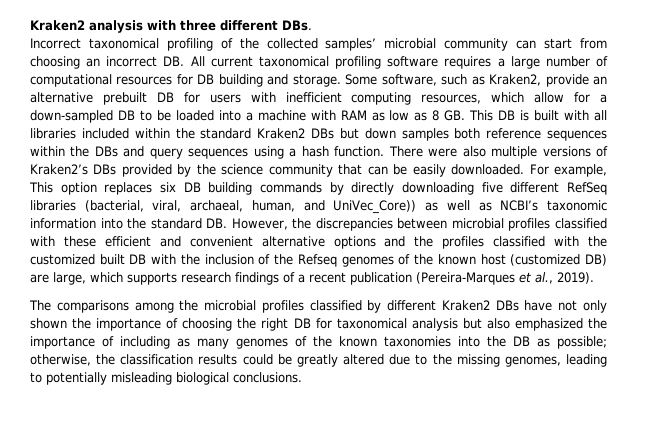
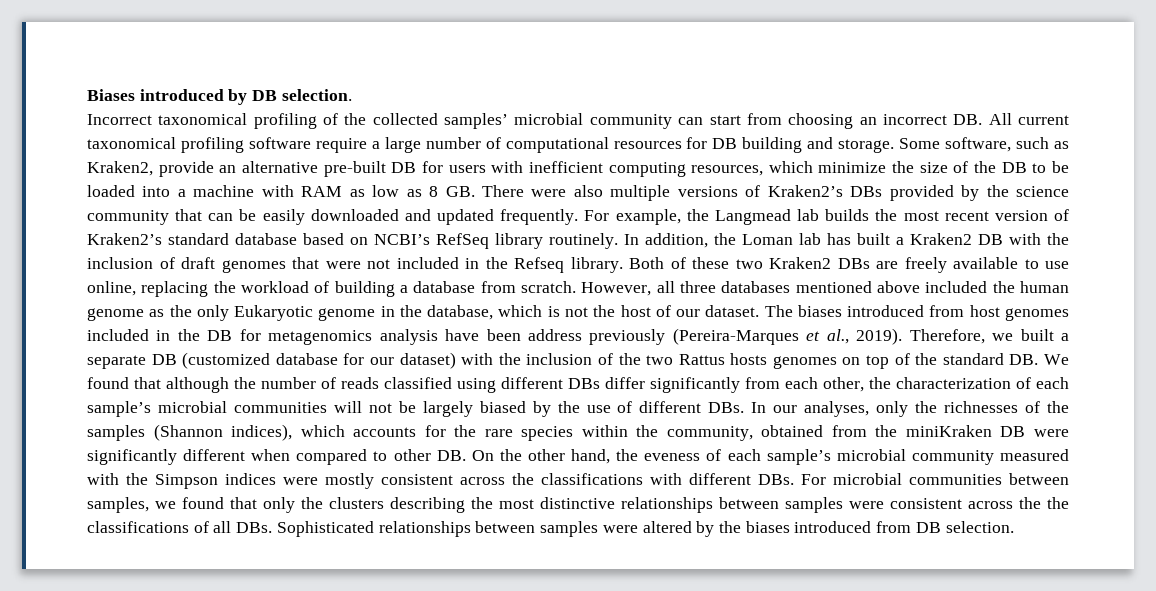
[30,20,312,33] Kraken2 analysis with three different DBs. -> [87,89,352,105] Biases introduced by DB selection.
[444,56,492,69] requires -> [315,138,367,153] require
[102,92,147,105] prebuilt -> [323,161,386,177] pre-built
[534,92,607,103] [30,110,113,123] allow for a down-sampled -> [818,161,997,173] minimize the size of the
[469,110,607,121] [30,128,607,141] [30,146,385,159] This DB is built with all libraries included within the standard Kraken2 DBs but down samples both reference sequences within the DBs and query sequences using a hash function. -> (475, 191) none
[451,164,607,177] [29,182,608,195] [30,200,607,214] [30,218,607,231] [30,236,607,249] [30,254,125,265] downloaded. For example, This option replaces six DB building commands by directly downloading five different RefSeq libraries (bacterial, viral, archaeal, human, and UniVec_Core)) as well as NCBI’s taxonomic information into the standard DB. However, the discrepancies between microbial profiles classified with these efficient and convenient alternative options and the profiles classified with the customized built -> [310,209,1069,225] [87,233,972,249] downloaded and updated frequently. For example, the Langmead lab builds the most recent version of Kraken2’s standard database based on NCBI’s RefSeq library routinely. In addition, the Loman lab has built a Kraken2
[274,254,607,267] [30,272,594,285] [29,300,607,313] [30,318,607,331] [30,336,607,349] [30,354,607,367] [30,372,302,385] the Refseq genomes of the known host (customized DB) are large, which supports research findings of a recent publication (Pereira-Marques et al., 2019). // The comparisons among the microbial profiles classified by different Kraken2 DBs have not only shown the importance of choosing the right DB for taxonomical analysis but also emphasized the importance of including as many genomes of the known taxonomies into the DB as possible; otherwise, the classification results could be greatly altered due to the missing genomes, leading to potentially misleading biological conclusions. -> [181,257,1069,273] [87,281,1070,297] [87,305,1069,321] [87,328,1070,345] [87,352,1070,369] [87,377,1069,393] [87,401,1070,417] [87,424,1069,441] [87,449,1069,465] [87,473,1069,489] [87,497,1069,513] [87,521,1014,537] draft genomes that were not included in the Refseq library. Both of these two Kraken2 DBs are freely available to use online, replacing the workload of building a database from scratch. However, all three databases mentioned above included the human genome as the only Eukaryotic genome in the database, which is not the host of our dataset. The biases introduced from host genomes included in the DB for metagenomics analysis have been address previously (Pereira-Marques et al., 2019). Therefore, we built a separate DB (customized database for our dataset) with the inclusion of the two Rattus hosts genomes on top of the standard DB. We found that although the number of reads classified using different DBs differ significantly from each other, the characterization of each sample’s microbial communities will not be largely biased by the use of different DBs. In our analyses, only the richnesses of the samples (Shannon indices), which accounts for the rare species within the community, obtained from the miniKraken DB were significantly different when compared to other DB. On the other hand, the eveness of each sample’s microbial community measured with the Simpson indices were mostly consistent across the classifications with different DBs. For microbial communities between samples, we found that only the clusters describing the most distinctive relationships between samples were consistent across the the classifications of all DBs. Sophisticated relationships between samples were altered by the biases introduced from DB selection.

